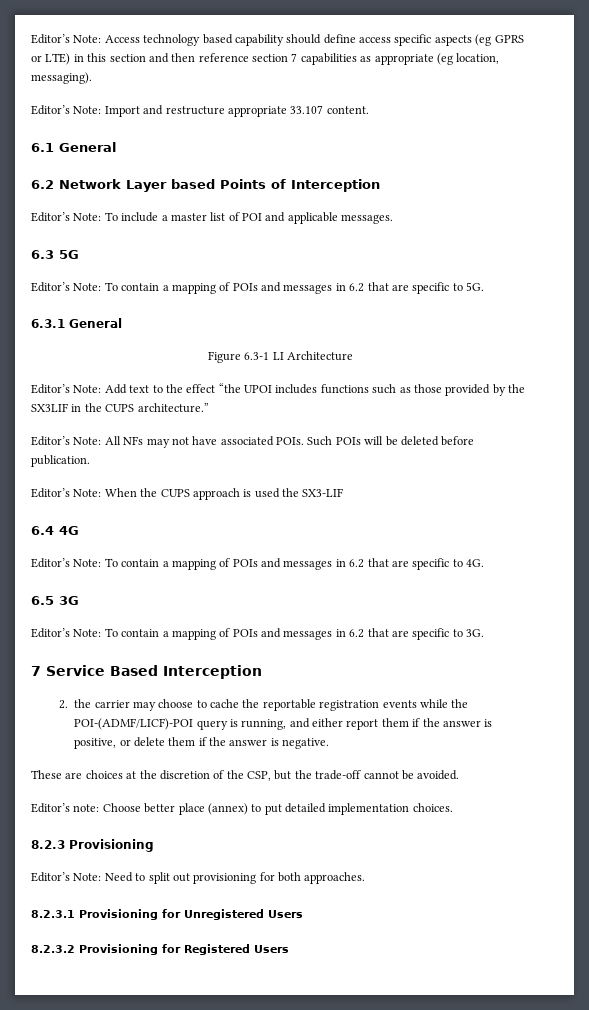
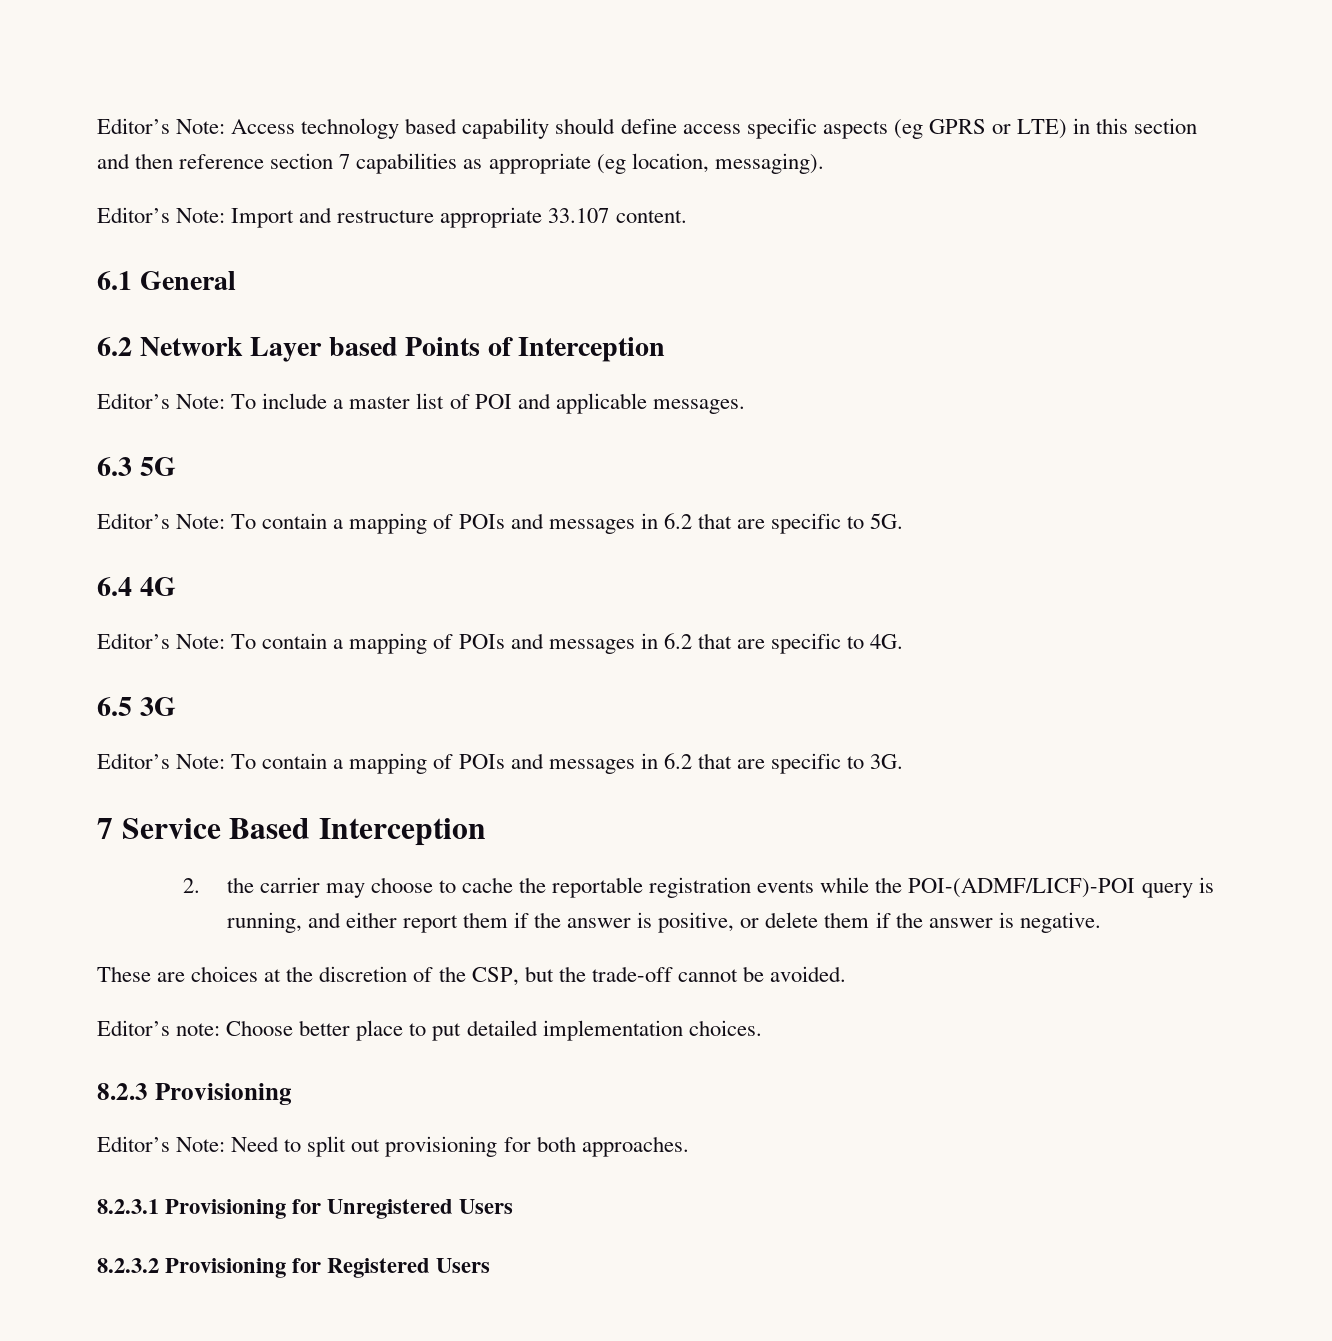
[31,318,122,328] [207,351,354,363] [31,383,525,396] [31,403,209,413] [31,436,475,448] [31,455,90,467] [31,488,344,500] // 6.3.1 General // Figure 6.3-1 LI Architecture // Editor’s Note: Add text to the effect “the UPOI includes functions such as those provided by the SX3LIF in the CUPS architecture.” // Editor’s Note: All NFs may not have associated POIs. Such POIs will be deleted before publication. // Editor’s Note: When the CUPS approach is used the SX3-LIF -> (904, 521) none
[207,803,248,815] (annex) -> (404, 1030) none

